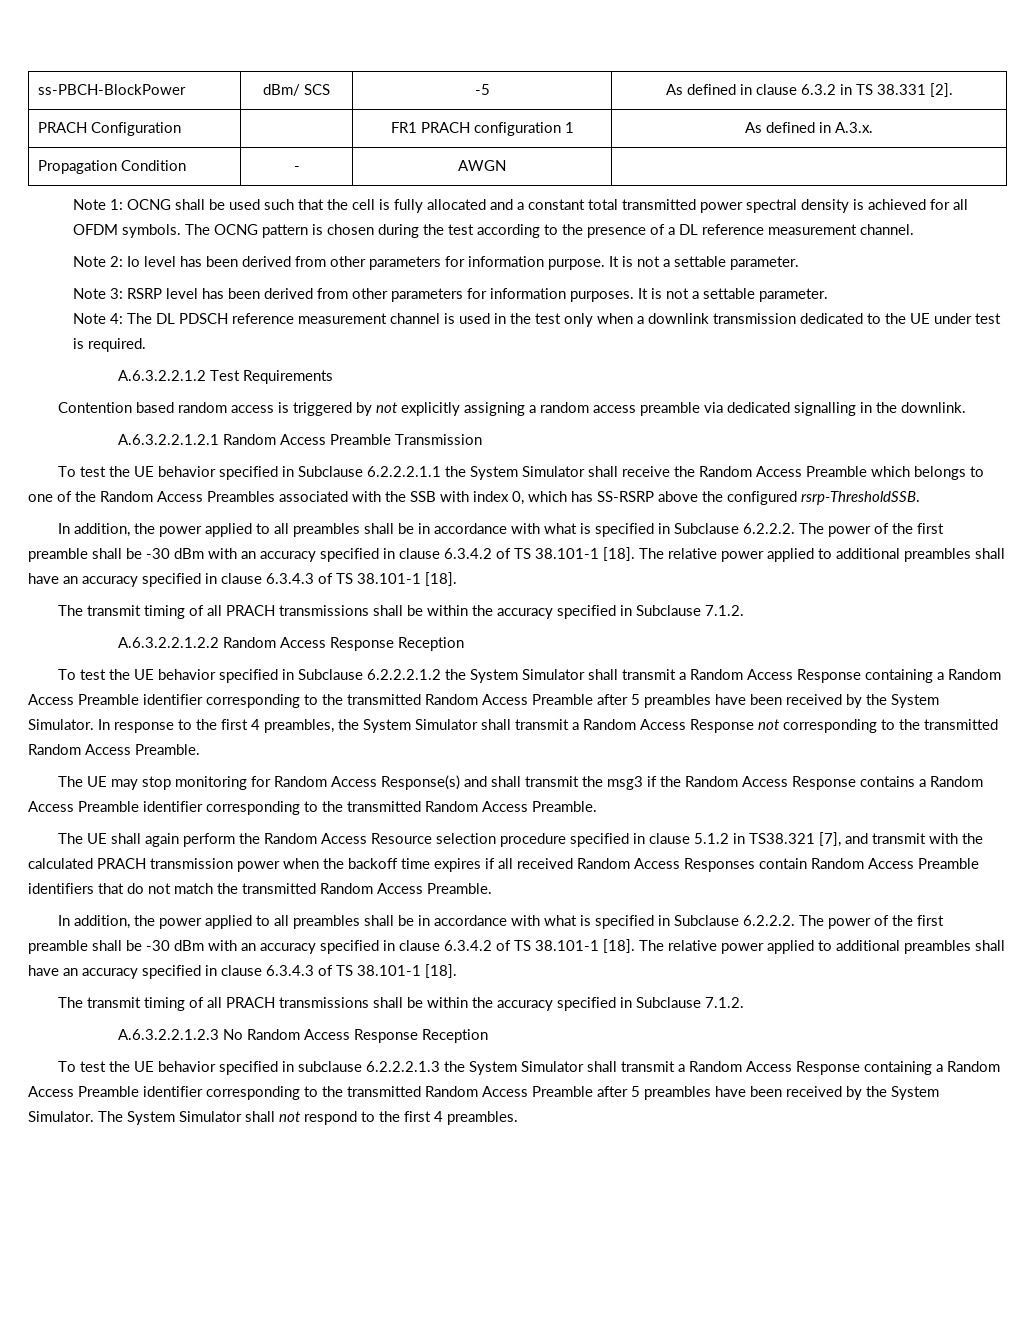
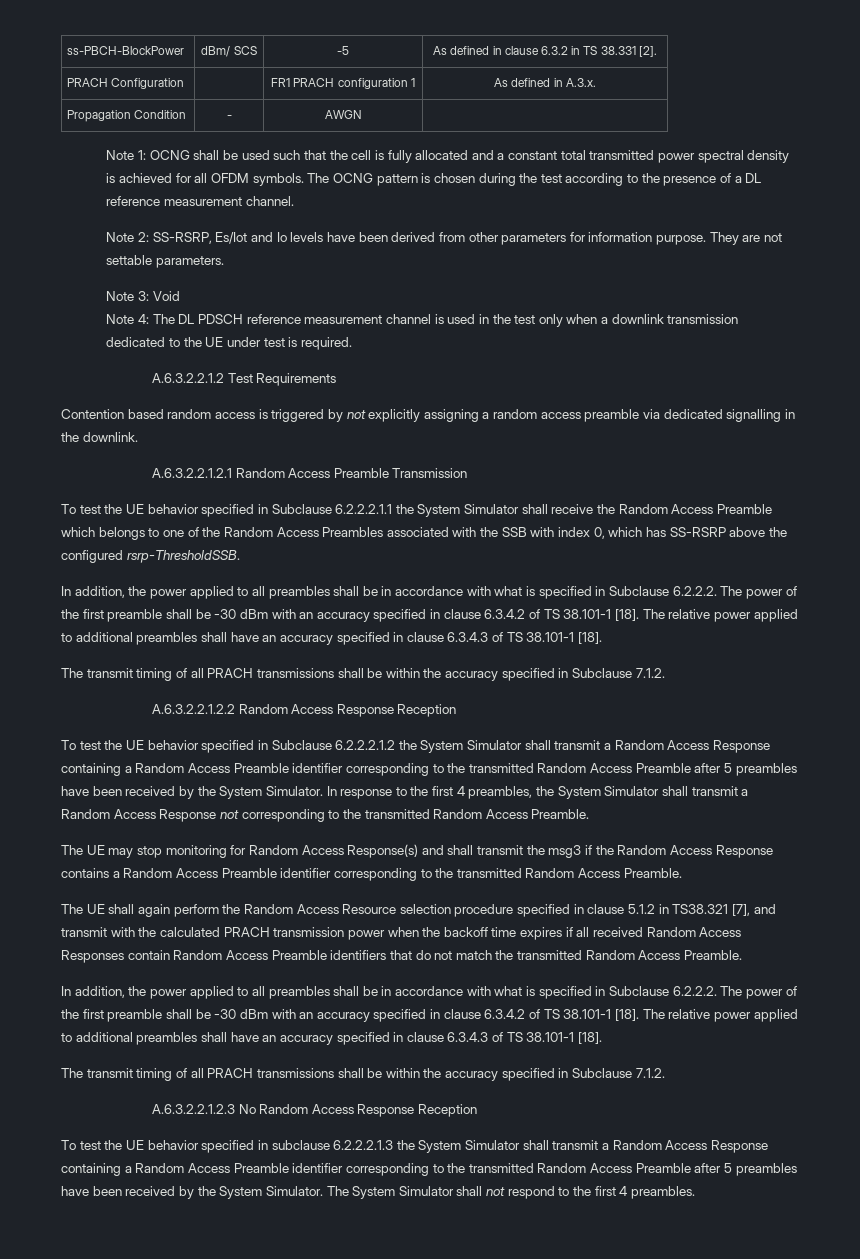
[126,256,202,267] Io level has -> [152,232,355,244] SS-RSRP, Es/Iot and Io levels have
[608,256,799,270] [72,288,828,302] It is not a settable parameter. // Note 3: RSRP level has been derived from other parameters for information purposes. It is not a settable parameter. -> [709,232,783,245] [106,255,225,268] [106,291,180,301] They are not settable parameters. // Note 3: Void

